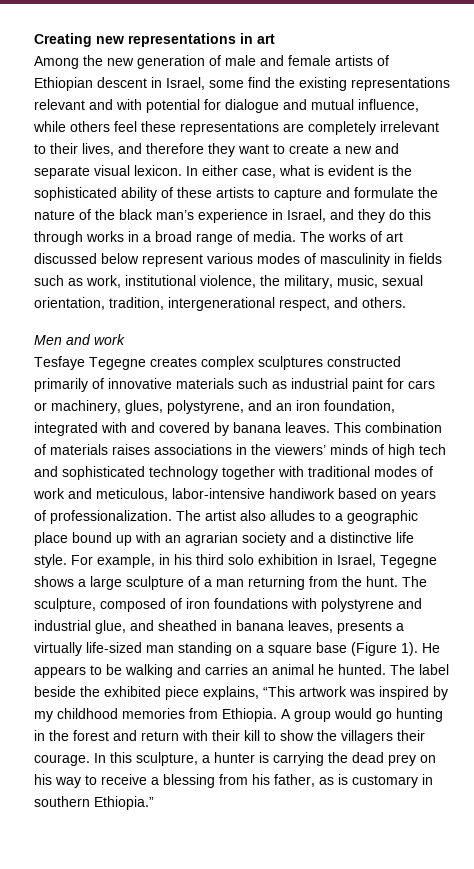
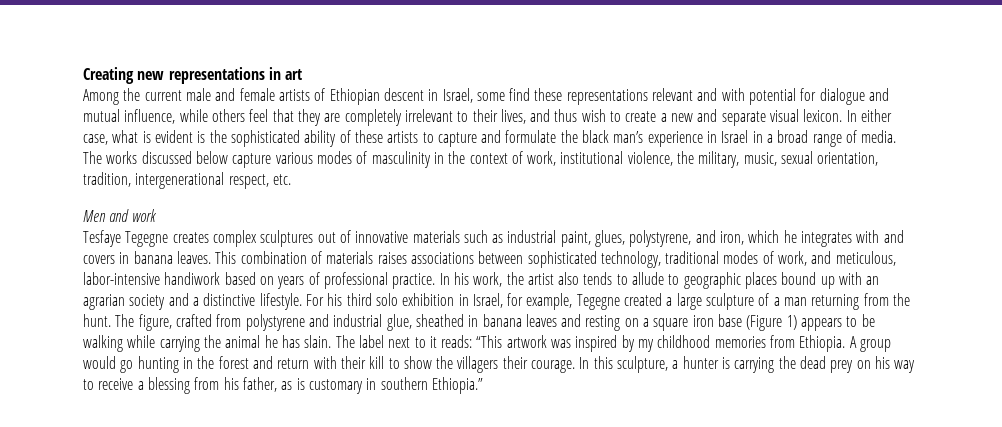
[107,55,221,69] new generation of -> [144,90,182,101] current
[275,77,347,91] the existing -> [534,88,563,101] these
[141,121,279,135] these representations -> [272,109,321,126] that they
[146,143,269,157] therefore they want -> [554,109,606,122] thus wish
[34,209,115,220] nature of the -> (578, 136) none
[287,209,431,223] [34,231,124,245] Israel, and they do this through works -> [721,130,749,143] Israel
[370,231,403,242] of art -> (138, 157) none
[142,254,203,267] represent -> [232,153,272,168] capture
[409,253,442,264] [34,275,83,286] fields such as -> [448,151,523,164] the context of
[334,297,406,308] and others. -> [272,174,291,185] etc.
[327,356,401,367] [34,378,88,392] constructed primarily -> [317,232,336,243] out
[352,378,435,392] [34,400,395,414] [34,422,229,436] paint for cars or machinery, glues, polystyrene, and an iron foundation, integrated with and covered by -> [560,230,904,247] [83,252,130,264] paint, glues, polystyrene, and iron, which he integrates with and covers in
[236,444,446,458] [34,466,304,480] in the viewers’ minds of high tech and sophisticated technology together with -> [478,251,661,268] between sophisticated technology,
[33,488,65,499] work -> [778,251,808,266] work,
[50,510,418,524] [34,532,68,546] professionalization. The artist also alludes to a geographic place -> [323,272,778,289] professional practice. In his work, the artist also tends to allude to geographic places
[396,532,414,543] [34,554,170,568] life style. For example, in -> [259,293,324,310] lifestyle. For
[380,555,437,568] [34,576,74,587] Tegegne shows -> [507,293,663,310] for example, Tegegne created
[34,598,317,612] sculpture, composed of iron foundations with -> [138,314,242,331] figure, crafted from
[130,620,154,631] and -> (412, 322) none
[288,620,404,634] [34,642,232,656] leaves, presents a virtually life-sized man standing -> [525,314,621,331] leaves and resting
(312, 650) none -> [692,315,714,327] iron
[401,642,440,656] 1). He -> [786,315,797,330] 1)
[177,664,449,675] [34,686,259,700] and carries an animal he hunted. The label beside the exhibited piece explains, -> [127,335,473,352] while carrying the animal he has slain. The label next to it reads:

